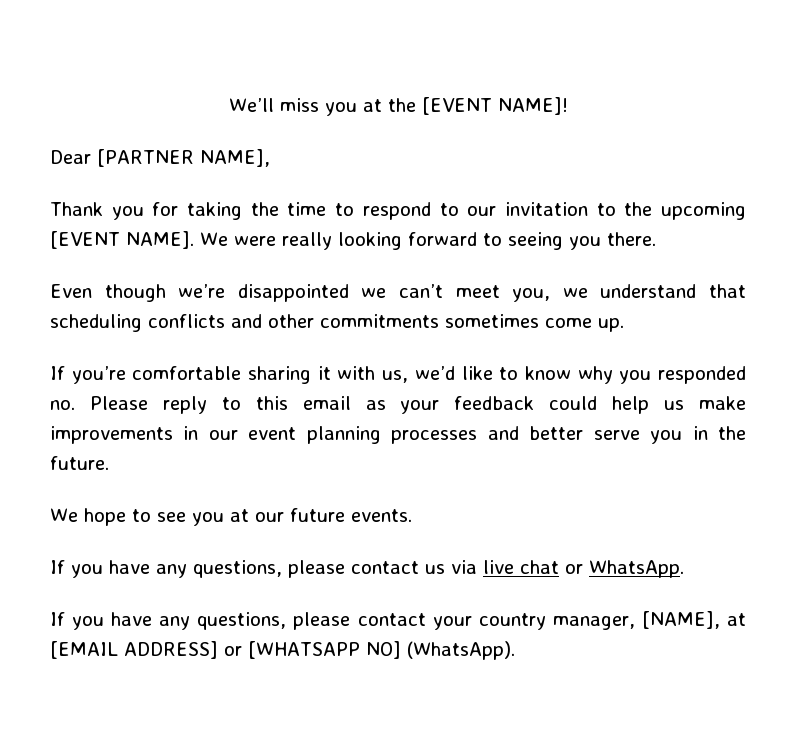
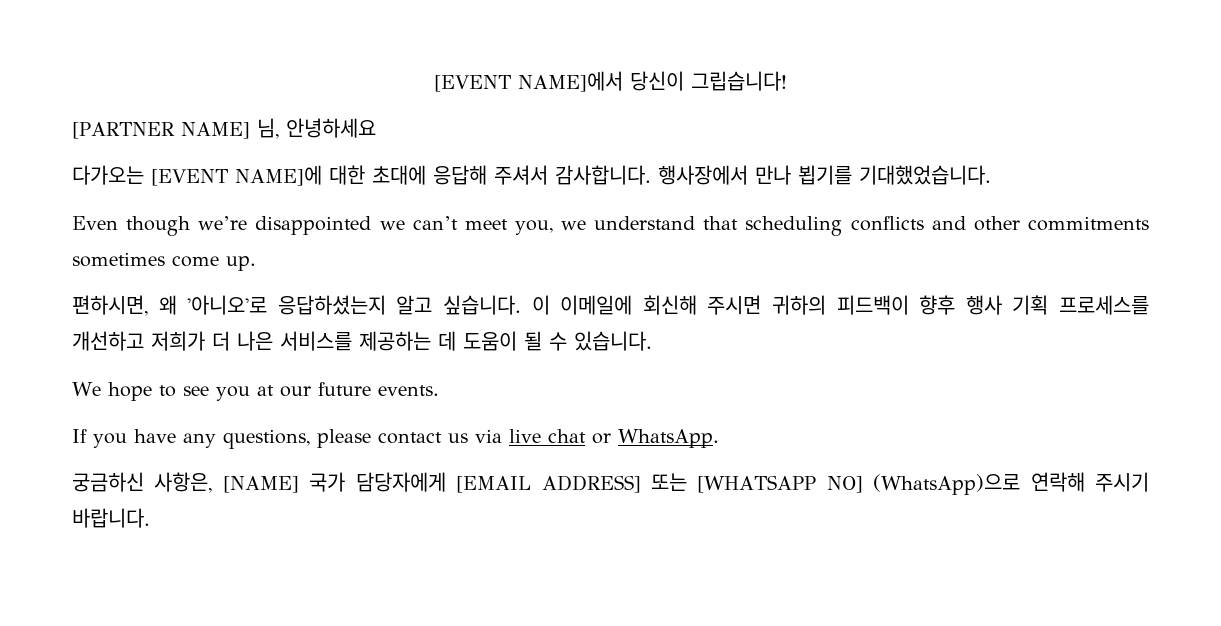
[228,97,568,116] [50,149,270,167] [50,202,747,220] [50,231,656,250] We’ll miss you at the [EVENT NAME]! // Dear [PARTNER NAME], // Thank you for taking the time to respond to our invitation to the upcoming [EVENT NAME]. We were really looking forward to seeing you there. -> [434,71,787,92] [72,118,376,139] [72,165,991,186] [EVENT NAME]에서 당신이 그립습니다! // [PARTNER NAME] 님, 안녕하세요 // 다가오는 [EVENT NAME]에 대한 초대에 응답해 주셔서 감사합니다. 행사장에서 만나 뵙기를 기대했었습니다.
[50,366,747,384] [50,396,746,414] [50,426,746,444] [50,456,109,470] If you’re comfortable sharing it with us, we’d like to know why you responded no. Please reply to this email as your feedback could help us make improvements in our event planning processes and better serve you in the future. -> [72,295,1150,316] [72,331,652,351] 편하시면, 왜 '아니오'로 응답하셨는지 알고 싶습니다. 이 이메일에 회신해 주시면 귀하의 피드백이 향후 행사 기획 프로세스를 개선하고 저희가 더 나은 서비스를 제공하는 데 도움이 될 수 있습니다.
[50,611,746,630] If you have any questions, please contact your country manager, [NAME], at -> [72,472,446,493] 궁금하신 사항은, [NAME] 국가 담당자에게
[224,646,242,656] or -> [650,473,687,491] 또는
[406,641,515,660] (WhatsApp). -> [873,472,1149,495] [72,508,150,528] (WhatsApp)으로 연락해 주시기 바랍니다.

